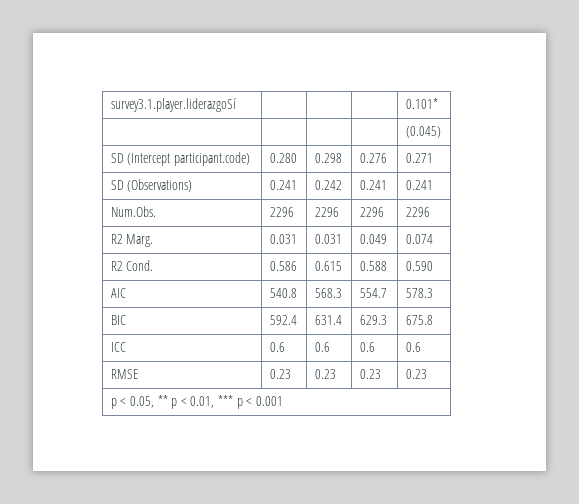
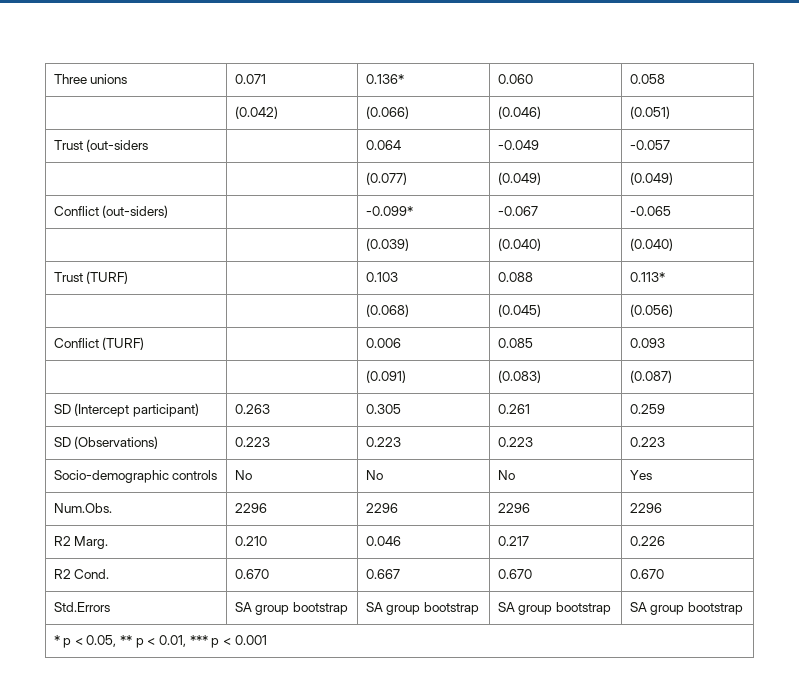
[110,98,236,112] [405,98,438,109] [405,126,441,138] [110,152,250,166] [269,153,297,163] [314,153,342,163] [359,153,387,163] [405,153,433,163] [110,179,193,192] [269,180,297,190] [314,180,342,190] [359,180,387,190] [405,180,433,190] survey3.1.player.liderazgoSí | | | | 0.101* // | | | | (0.045) // SD (Intercept participant.code) | 0.280 | 0.298 | 0.276 | 0.271 // SD (Observations) | 0.241 | 0.242 | 0.241 | 0.241 -> [53,74,128,84] [234,74,266,84] [365,74,404,84] [497,74,533,84] [629,74,665,84] [234,106,278,119] [365,106,409,119] [497,106,541,119] [629,106,670,119] [53,139,149,152] [365,140,401,150] [497,140,539,150] [629,140,670,150] [365,172,407,185] [497,172,541,185] [629,172,673,185] [53,205,169,218] [365,206,413,216] [497,206,538,216] [629,206,671,216] [365,238,409,251] [497,238,541,251] [629,238,673,251] [53,271,129,284] [365,272,398,282] [497,272,533,282] [629,272,665,282] [365,304,409,317] [497,304,541,317] [629,304,673,317] [53,337,145,350] [365,338,401,348] [497,338,533,348] [629,338,665,348] [365,370,406,383] [497,370,541,383] [629,370,672,383] [53,403,199,417] [234,404,270,414] [365,404,401,414] [497,404,530,414] [629,404,665,414] [53,436,159,449] [234,437,270,447] [365,437,401,447] [497,437,533,447] [629,437,665,447] [53,470,218,483] [234,470,252,480] [365,470,383,480] [497,470,515,480] [629,470,652,480] Three unions | 0.071 | 0.136* | 0.060 | 0.058 // | (0.042) | (0.066) | (0.046) | (0.051) // Trust (out-siders | | 0.064 | -0.049 | -0.057 // | | (0.077) | (0.049) | (0.049) // Conflict (out-siders) | | -0.099* | -0.067 | -0.065 // | | (0.039) | (0.040) | (0.040) // Trust (TURF) | | 0.103 | 0.088 | 0.113* // | | (0.068) | (0.045) | (0.056) // Conflict (TURF) | | 0.006 | 0.085 | 0.093 // | | (0.091) | (0.083) | (0.087) // SD (Intercept participant) | 0.263 | 0.305 | 0.261 | 0.259 // SD (Observations) | 0.223 | 0.223 | 0.223 | 0.223 // Socio-demographic controls | No | No | No | Yes
[269,234,297,244] [314,234,342,244] [359,234,387,244] [405,234,433,244] [110,260,154,271] [269,261,297,271] [314,261,342,271] [359,261,387,271] [405,261,433,271] [110,288,126,298] [269,288,297,298] [314,288,342,298] [359,288,387,298] [405,288,433,298] [110,315,126,325] [269,315,297,325] [314,315,342,325] [359,315,387,325] [405,315,433,325] [110,342,126,352] [269,342,285,352] [314,342,330,352] [359,342,375,352] [405,342,421,352] [110,369,138,379] [269,369,291,379] [314,369,336,379] [359,369,381,379] [405,369,427,379] 0.031 | 0.031 | 0.049 | 0.074 // R2 Cond. | 0.586 | 0.615 | 0.588 | 0.590 // AIC | 540.8 | 568.3 | 554.7 | 578.3 // BIC | 592.4 | 631.4 | 629.3 | 675.8 // ICC | 0.6 | 0.6 | 0.6 | 0.6 // RMSE | 0.23 | 0.23 | 0.23 | 0.23 // -> [234,536,267,546] [365,536,401,546] [497,536,529,546] [629,536,665,546] [53,569,110,579] [234,569,269,579] [365,569,400,579] [497,569,532,579] [629,569,664,579] [53,602,110,612] [234,602,348,615] [365,602,479,615] [497,602,611,615] [629,602,743,615] [53,635,60,645] 0.210 | 0.046 | 0.217 | 0.226 // R2 Cond. | 0.670 | 0.667 | 0.670 | 0.670 // Std.Errors | SA group bootstrap | SA group bootstrap | SA group bootstrap | SA group bootstrap // *

